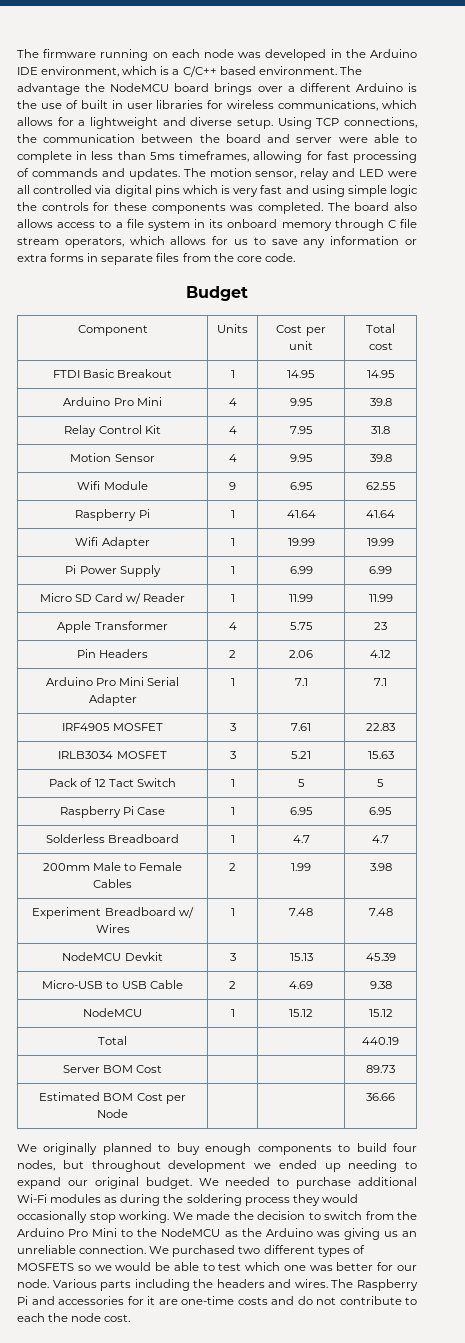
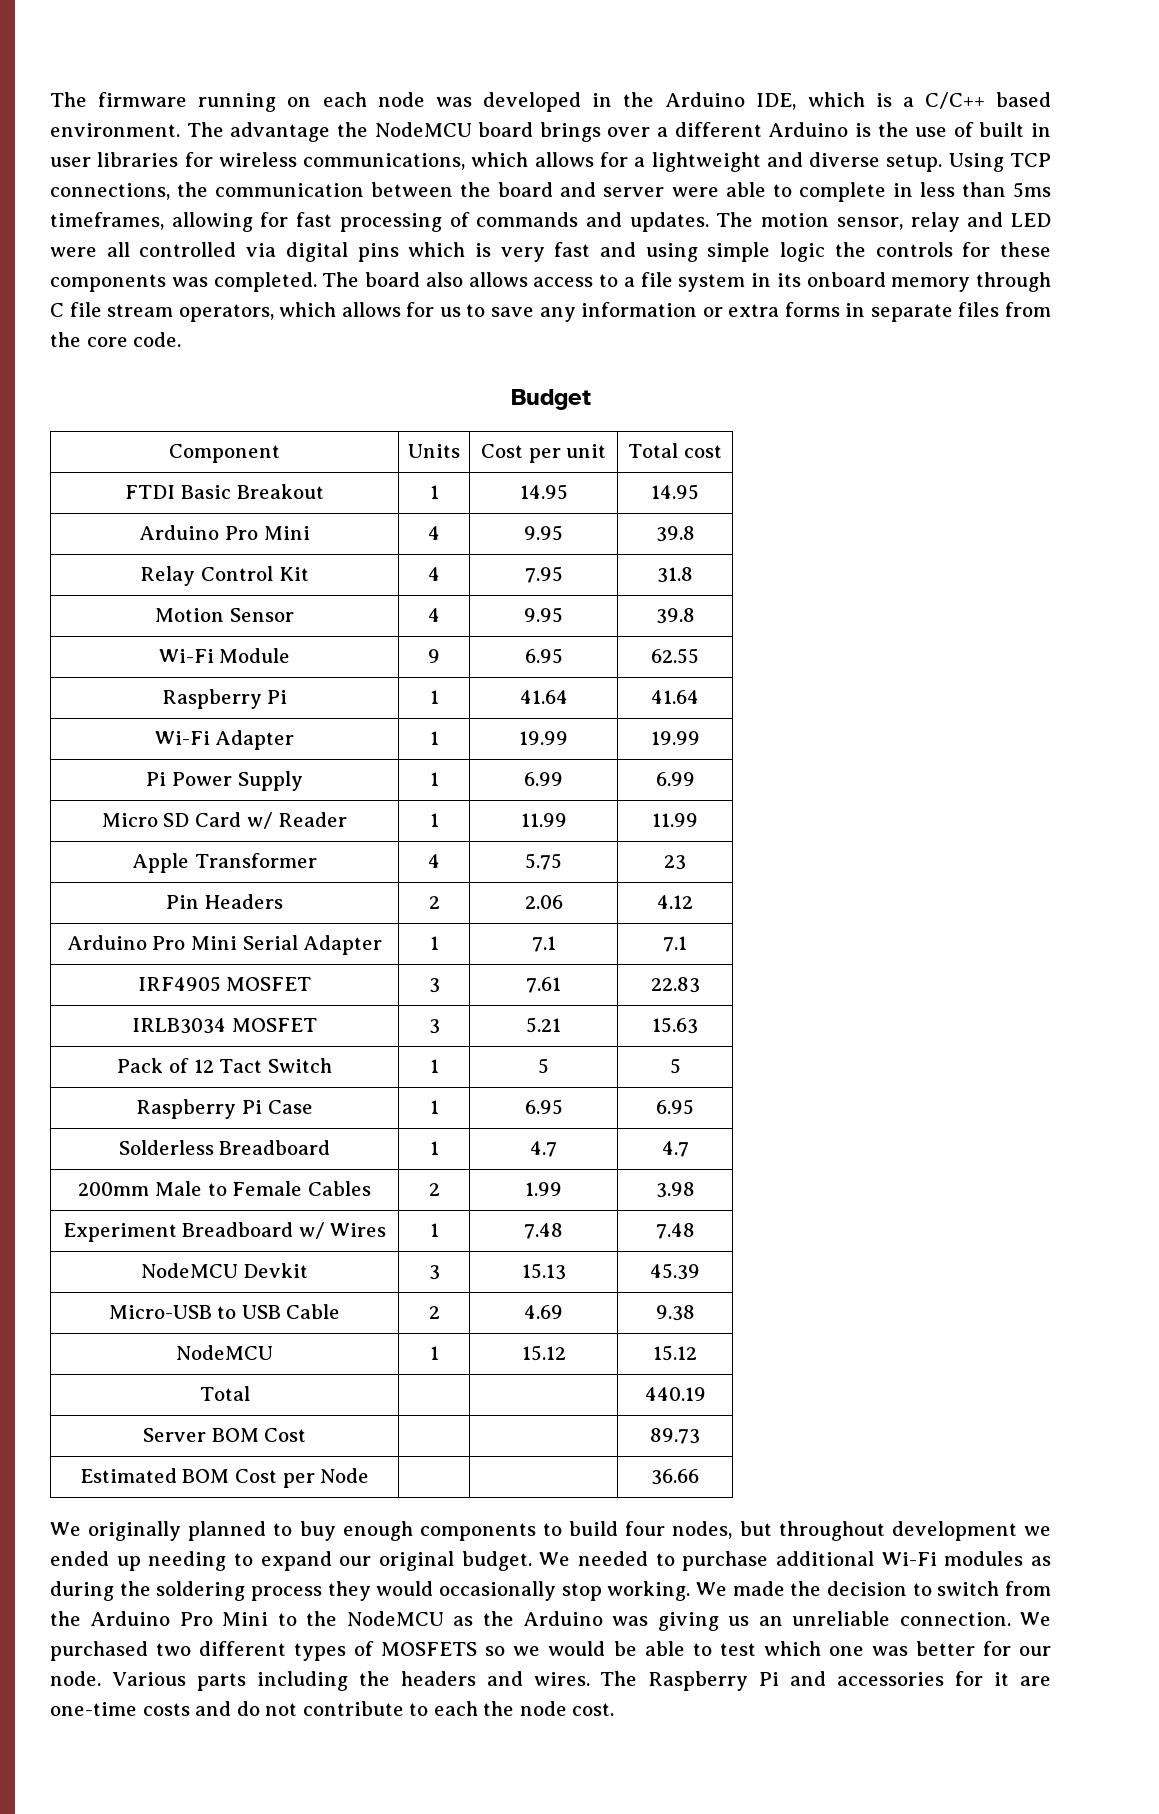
[17,66,120,77] IDE environment, -> [756,93,797,110] IDE,
[77,481,101,490] Wifi -> [158,649,214,663] Wi-Fi
[75,537,99,546] Wifi -> [154,731,210,745] Wi-Fi

